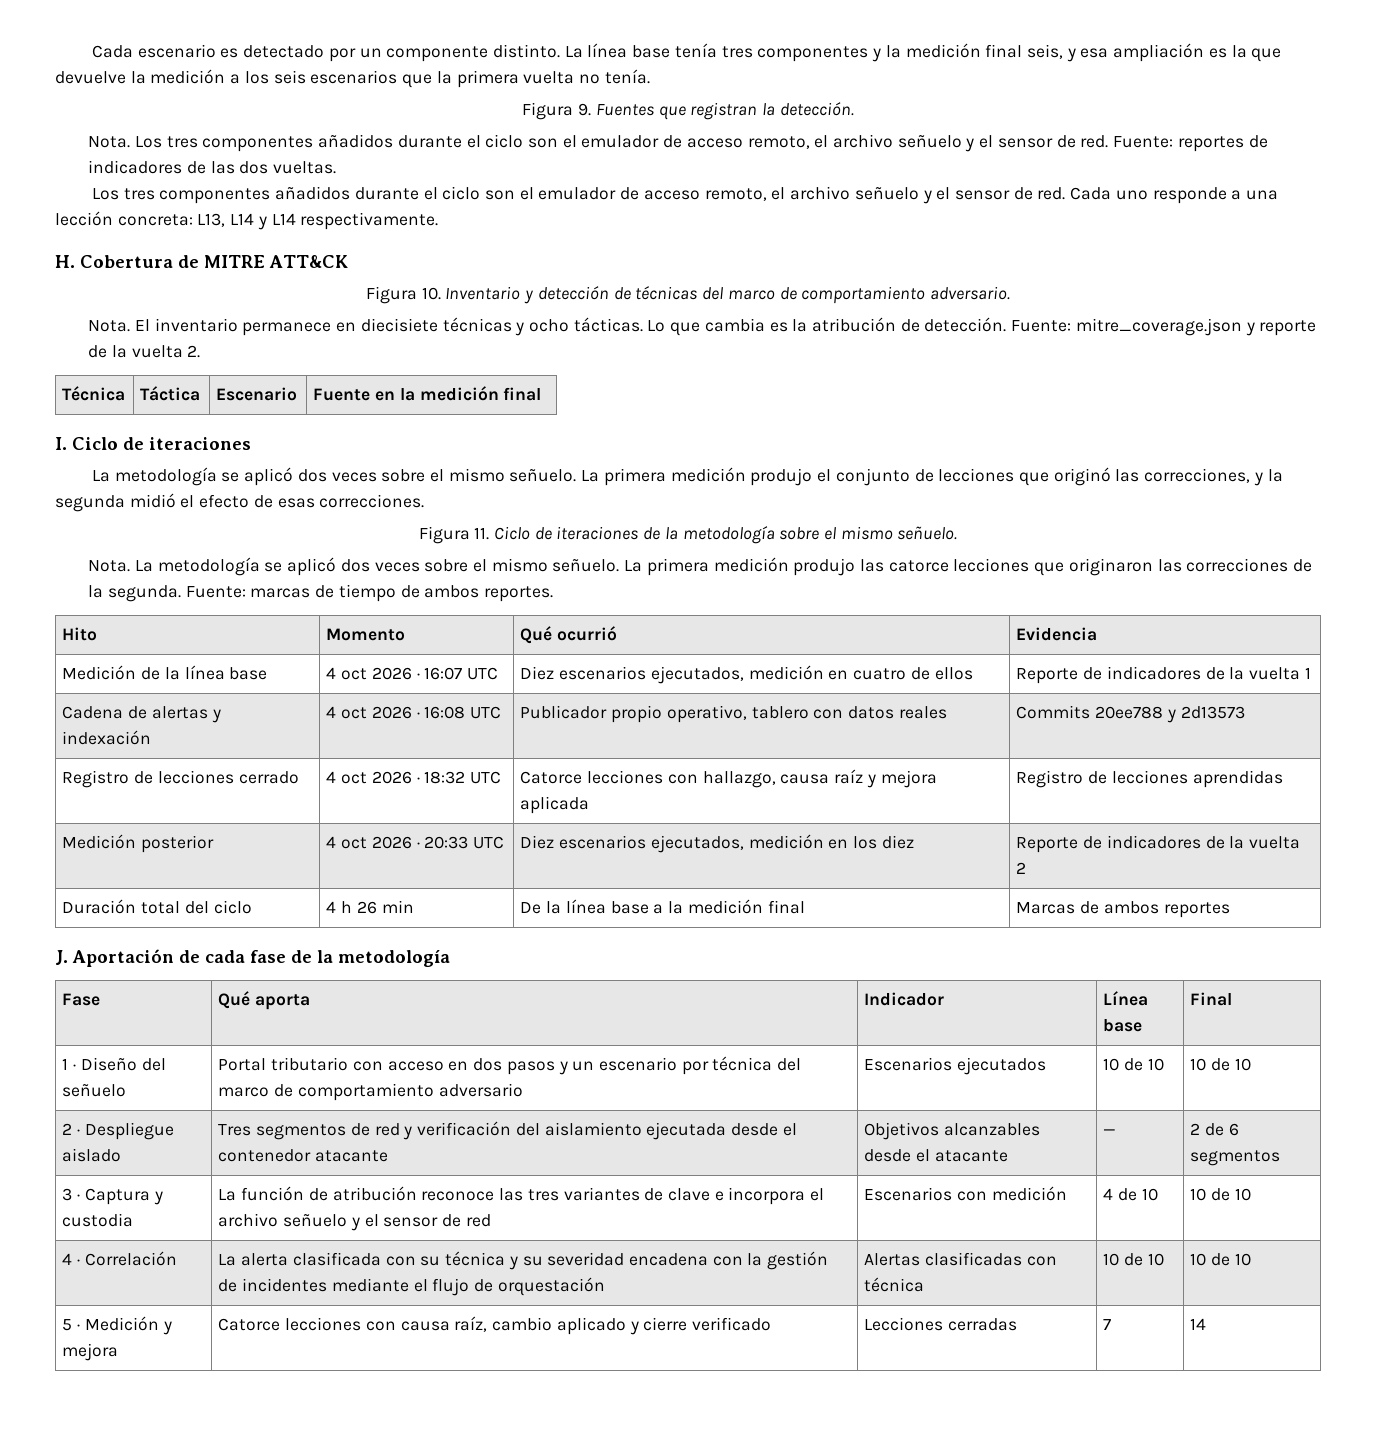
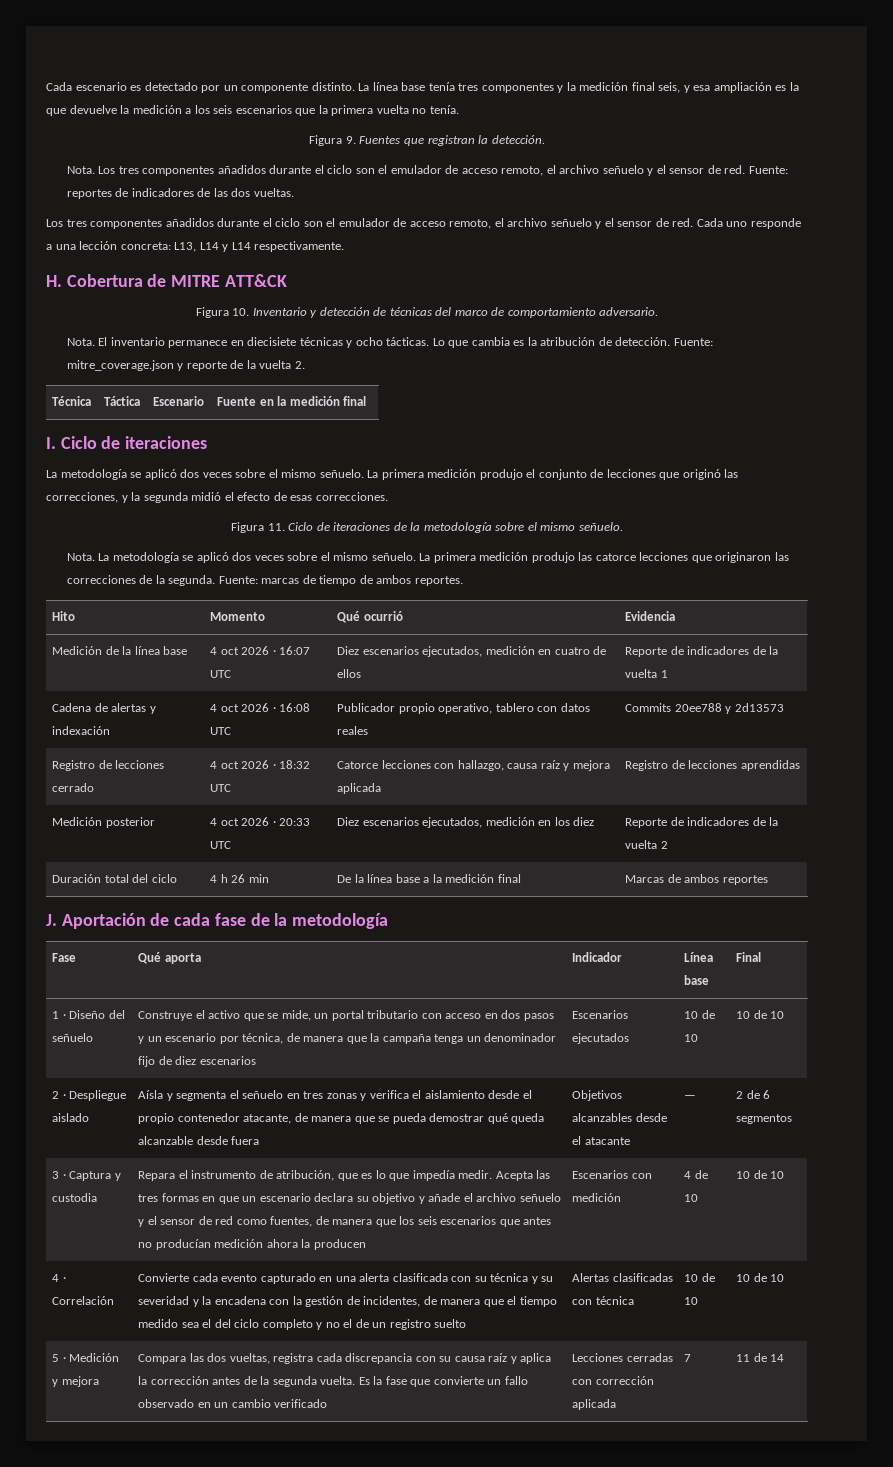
[218,1058,267,1071] Portal -> [138,1010,364,1021] Construye el activo que se mide, un portal
[712,1056,802,1071] [218,1083,523,1101] técnica del marco de comportamiento adversario -> [242,1033,557,1044] [138,1056,256,1067] técnica, de manera que la campaña tenga un denominador fijo de diez escenarios
[218,1121,797,1140] [218,1149,389,1162] Tres segmentos de red y verificación del aislamiento ejecutada desde el contenedor atacante -> [138,1090,532,1101] [138,1113,545,1124] [138,1136,260,1145] Aísla y segmenta el señuelo en tres zonas y verifica el aislamiento desde el propio contenedor atacante, de manera que se pueda demostrar qué queda alcanzable desde fuera
[218,1186,806,1205] La función de atribución reconoce las tres variantes de clave e incorpora -> [138,1170,551,1181] [138,1193,461,1204] Repara el instrumento de atribución, que es lo que impedía medir. Acepta las tres formas en que un escenario declara su objetivo y añade
(491, 1220) none -> [236,1216,552,1227] [138,1239,366,1250] como fuentes, de manera que los seis escenarios que antes no producían medición ahora la producen
[218,1254,237,1266] La -> [138,1273,356,1284] Convierte cada evento capturado en una
(625, 1259) none -> [192,1296,212,1307] y la
[242,1277,605,1296] incidentes mediante el flujo de orquestación -> [363,1296,557,1307] [138,1319,467,1330] incidentes, de manera que el tiempo medido sea el del ciclo completo y no el de un registro suelto
[218,1316,688,1335] Catorce lecciones con causa raíz, cambio aplicado y cierre -> [138,1353,552,1364] [138,1376,528,1387] [138,1399,271,1408] Compara las dos vueltas, registra cada discrepancia con su causa raíz y aplica la corrección antes de la segunda vuelta. Es la fase que convierte un fallo observado en un cambio
(1018, 1324) none -> [572,1376,654,1385] [572,1399,617,1410] con corrección aplicada
(1112, 1324) none -> [736,1353,767,1362] 11 de

